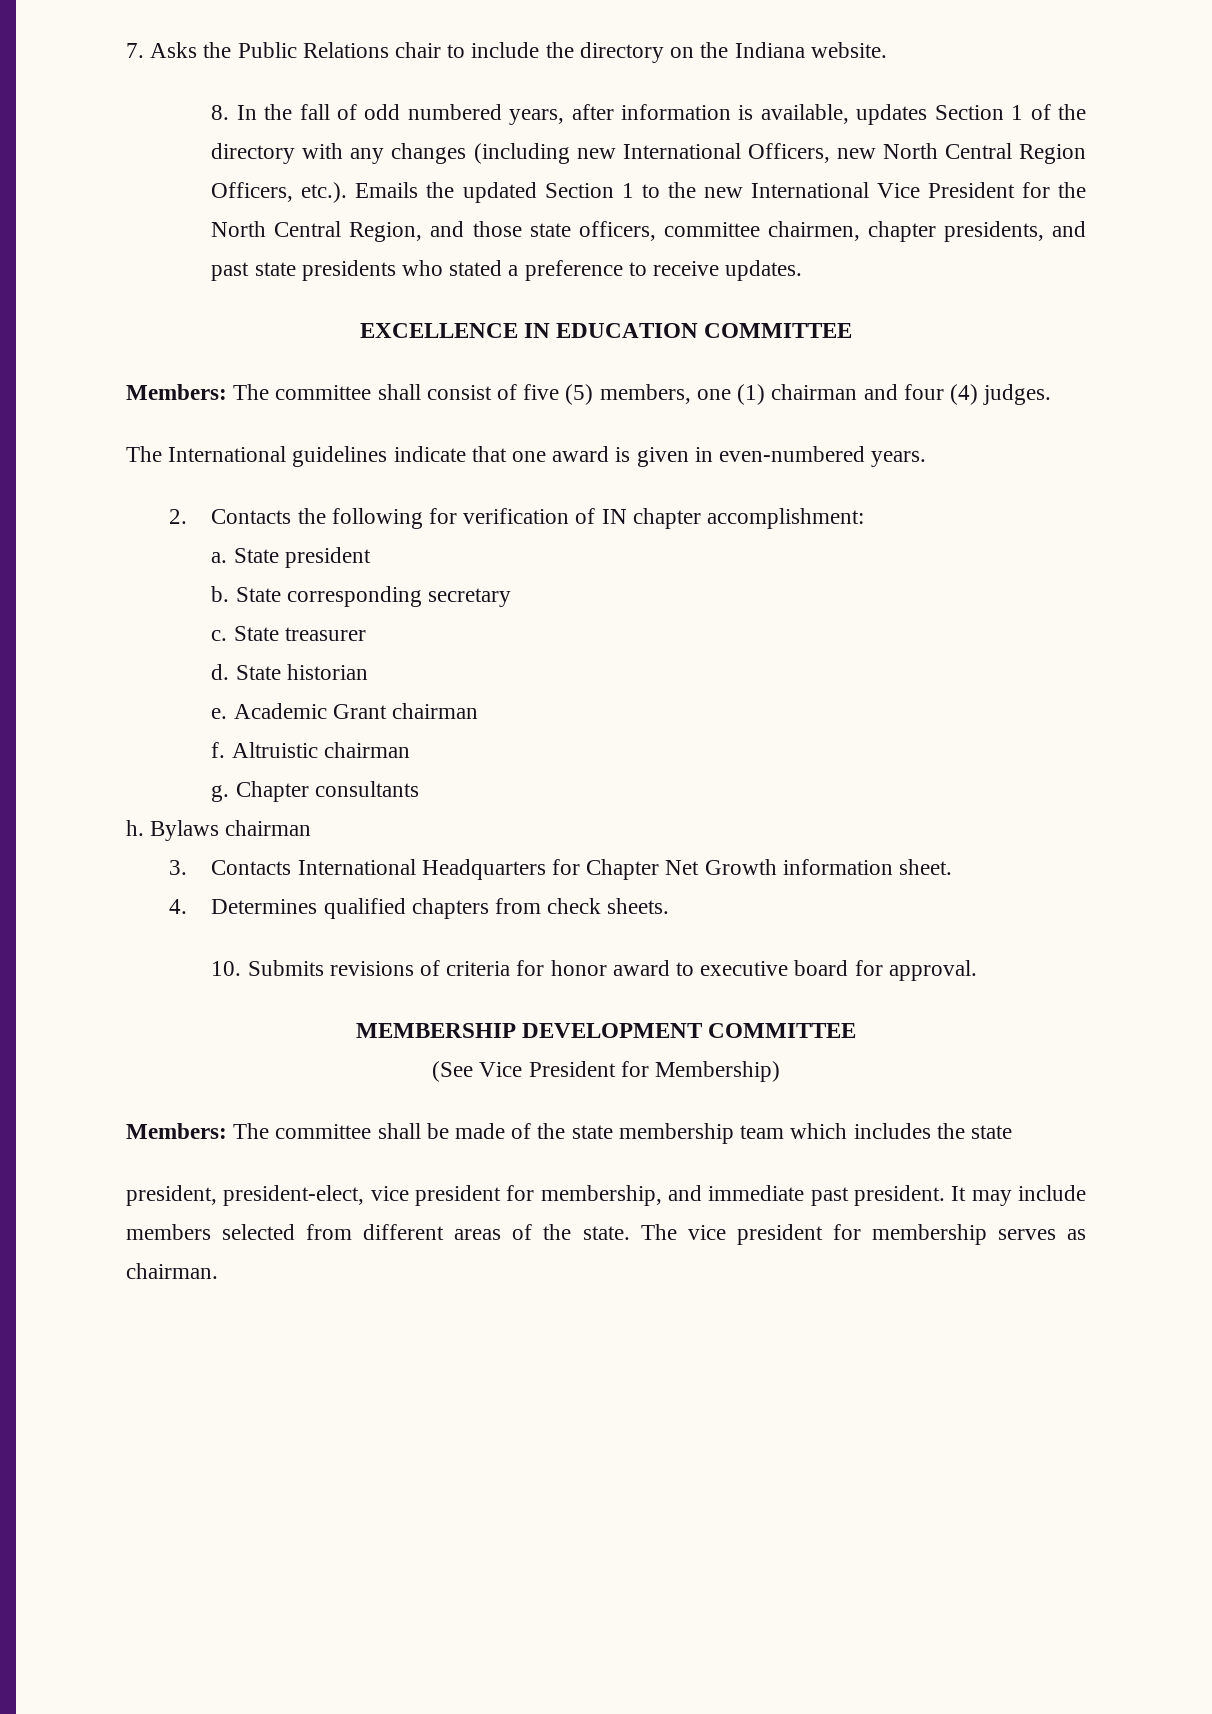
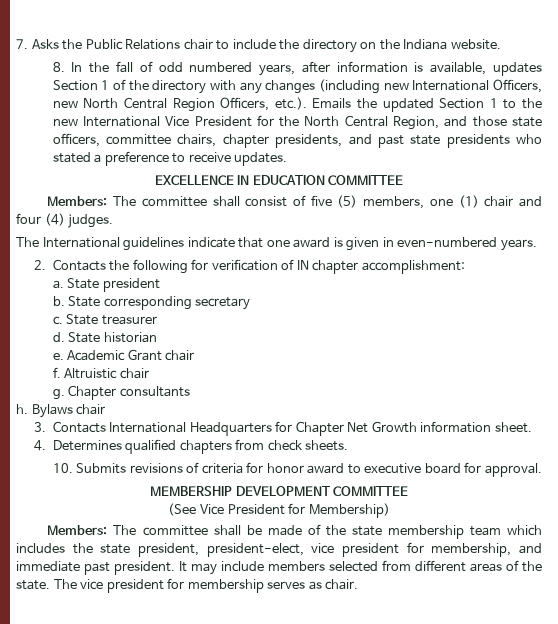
[767,221,860,241] chairmen, -> [177,134,217,147] chairs,
[771,384,858,400] chairman -> [484,196,514,207] chair
[391,703,478,719] chairman -> [165,350,195,361] chair
[323,742,410,758] chairman -> [119,368,149,379] chair
[225,820,312,836] chairman -> [76,404,106,415] chair
(1012, 1132) // -> (131, 549) none
[126,1263,218,1279] chairman. -> [325,579,359,590] chair.

